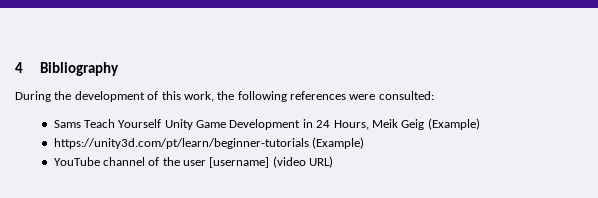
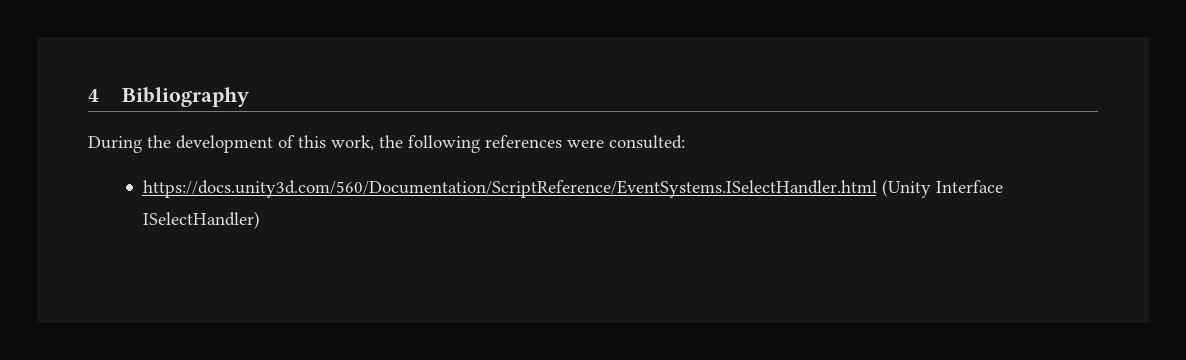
[53,118,480,130] [53,137,364,149] [53,156,334,168] Sams Teach Yourself Unity Game Development in 24 Hours, Meik Geig (Example) // https://unity3d.com/pt/learn/beginner-tutorials (Example) // YouTube channel of the user [username] (video URL) -> [142,179,1003,198] [142,211,260,229] https://docs.unity3d.com/560/Documentation/ScriptReference/EventSystems.ISelectHandler.html (Unity Interface ISelectHandler)

